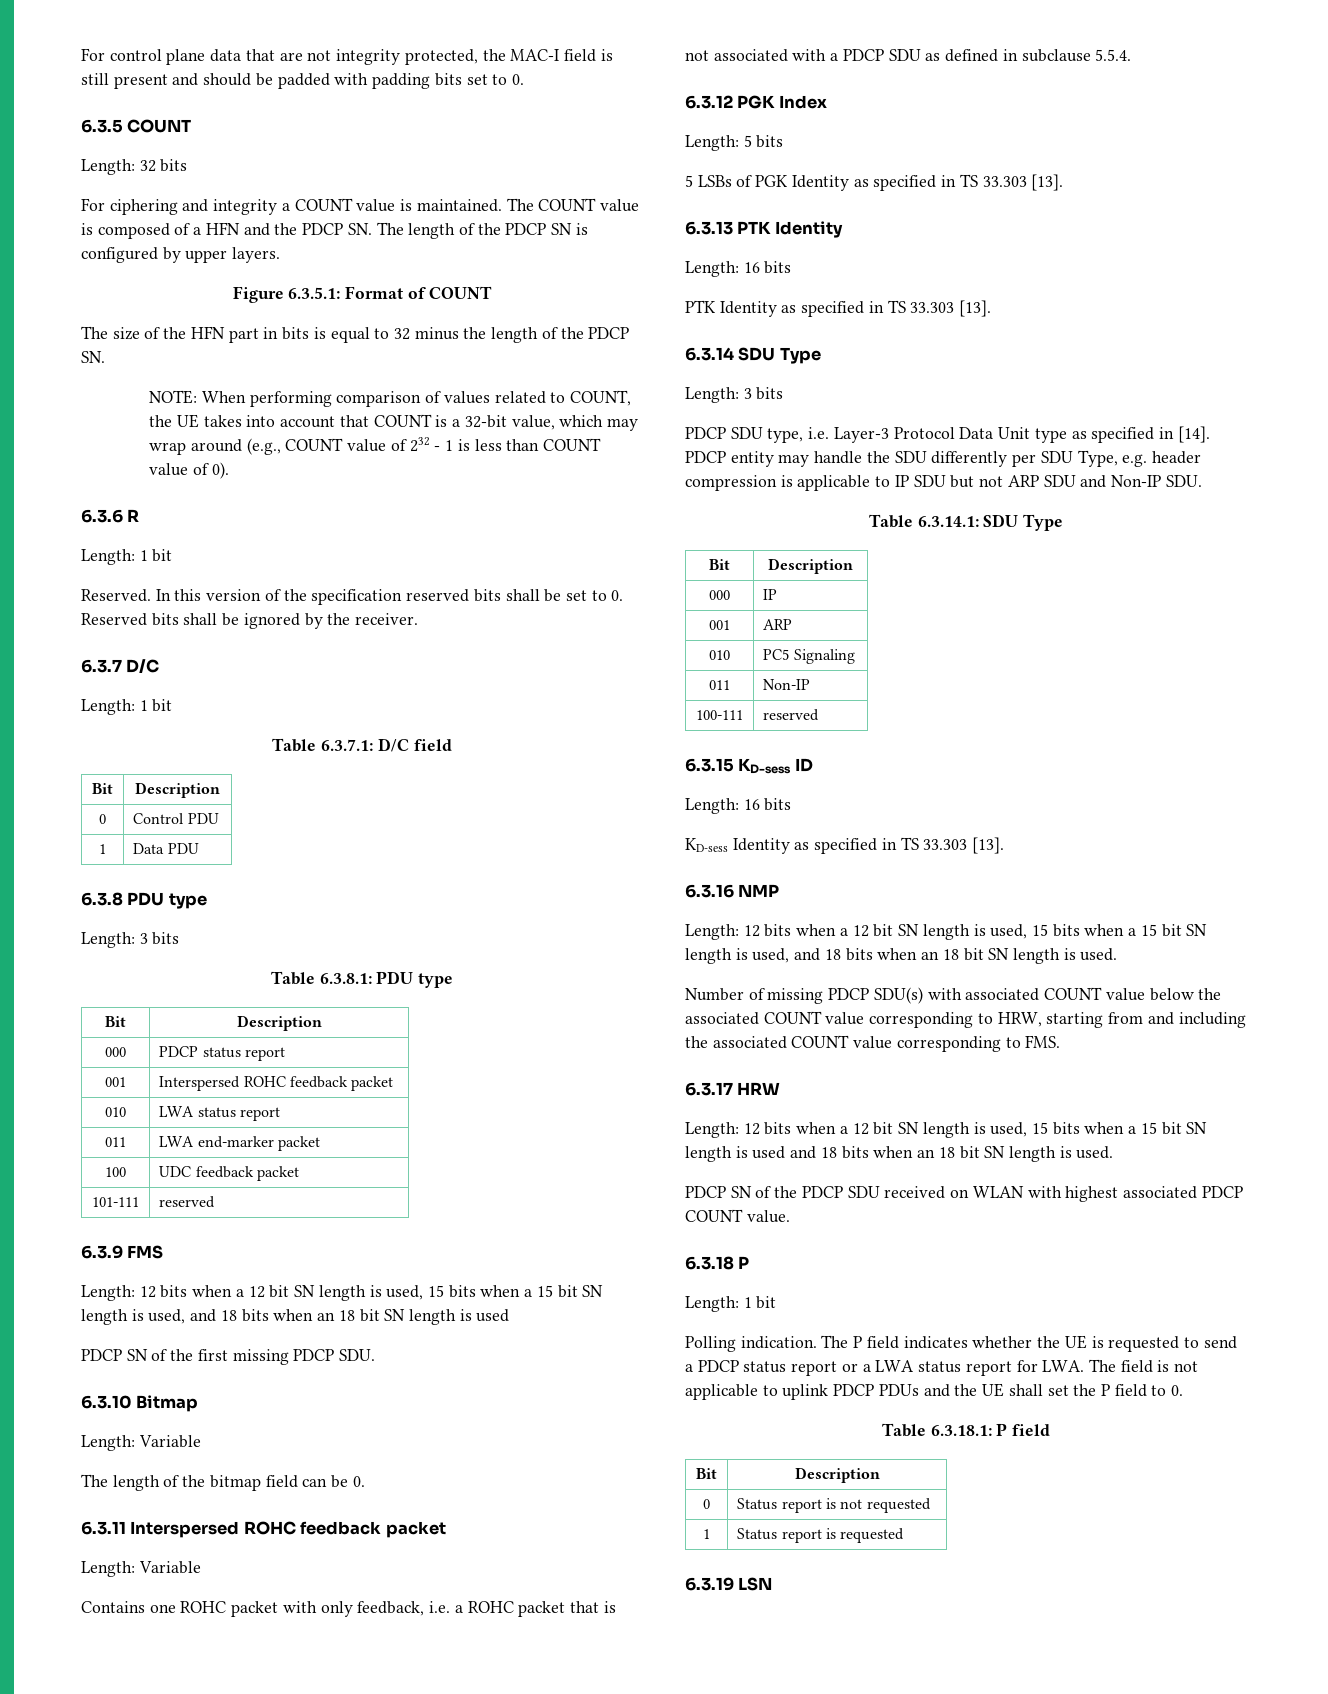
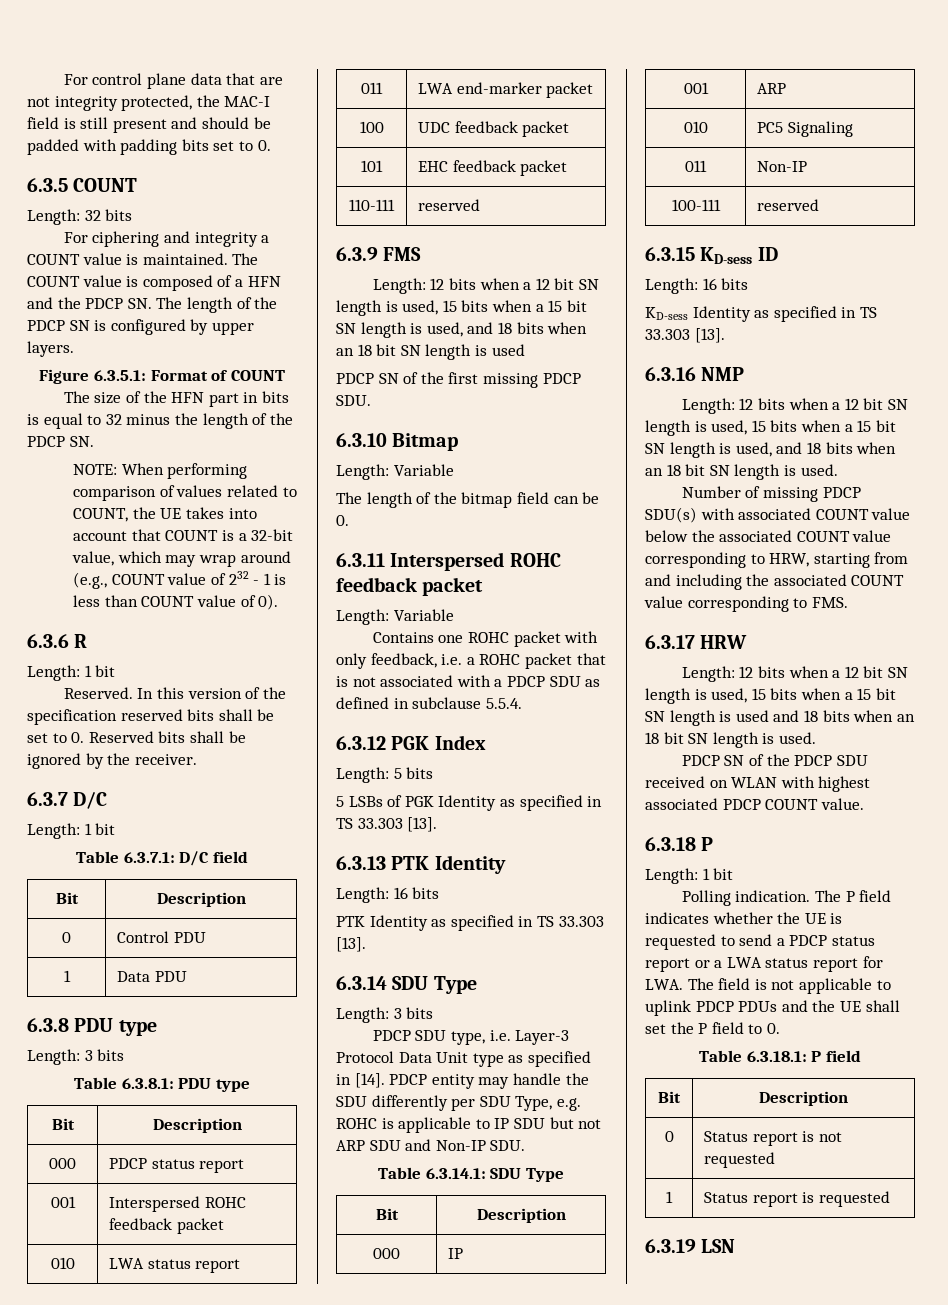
[92,1197,139,1207] 101-111 -> [361,160,383,172] [418,160,568,176] [349,199,395,211] 101 | EHC feedback packet // 110-111
[1151,451,1201,464] [685,475,777,491] header compression -> [336,1118,377,1129] ROHC

